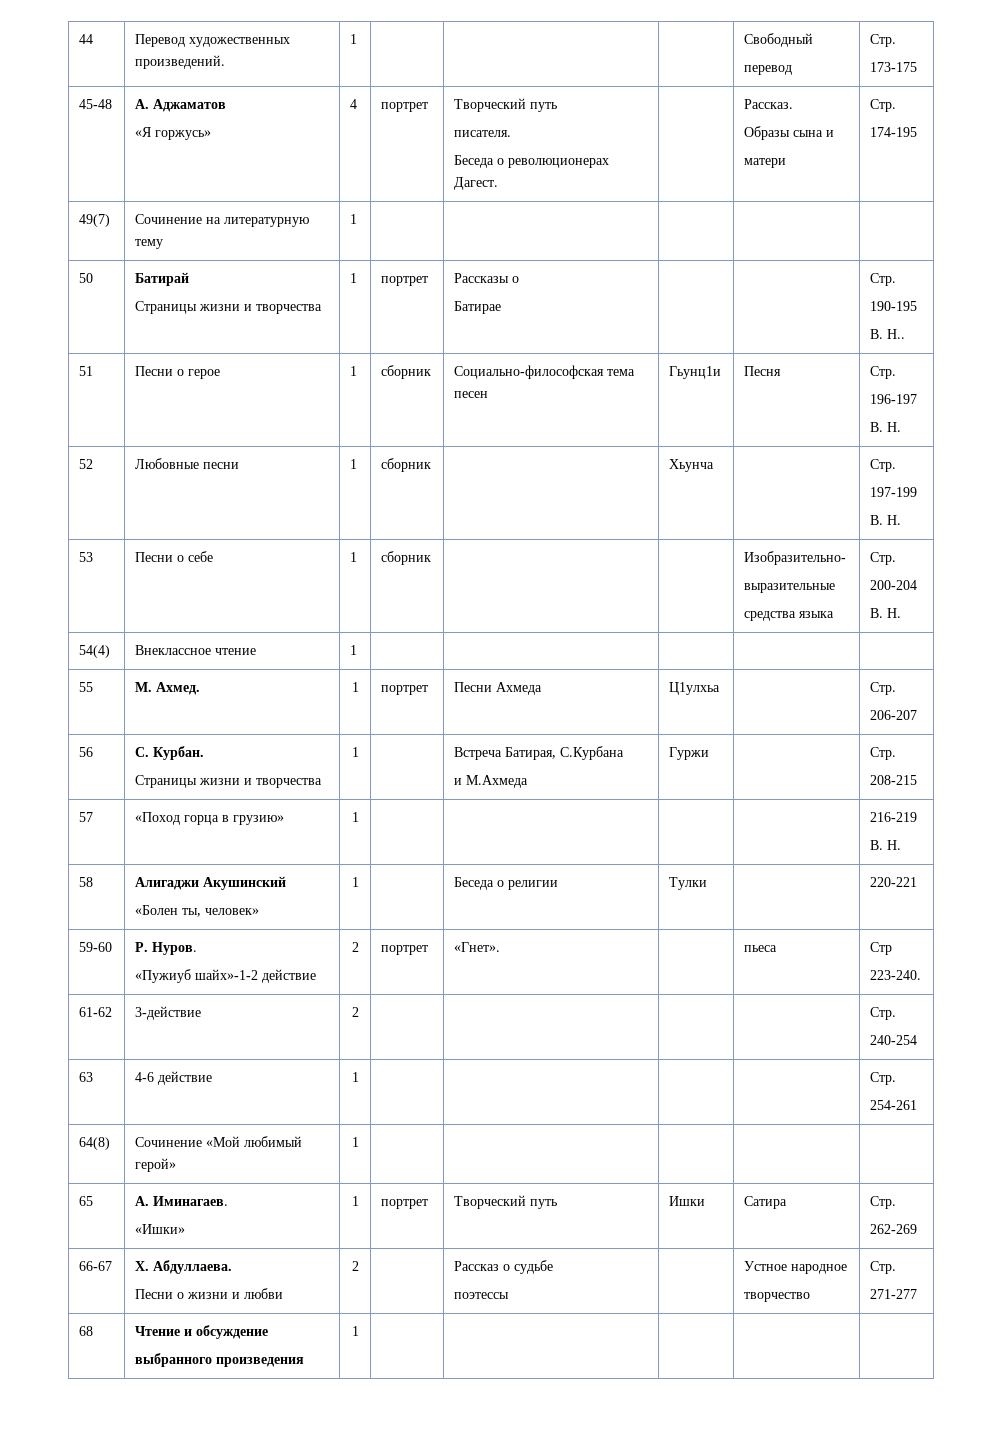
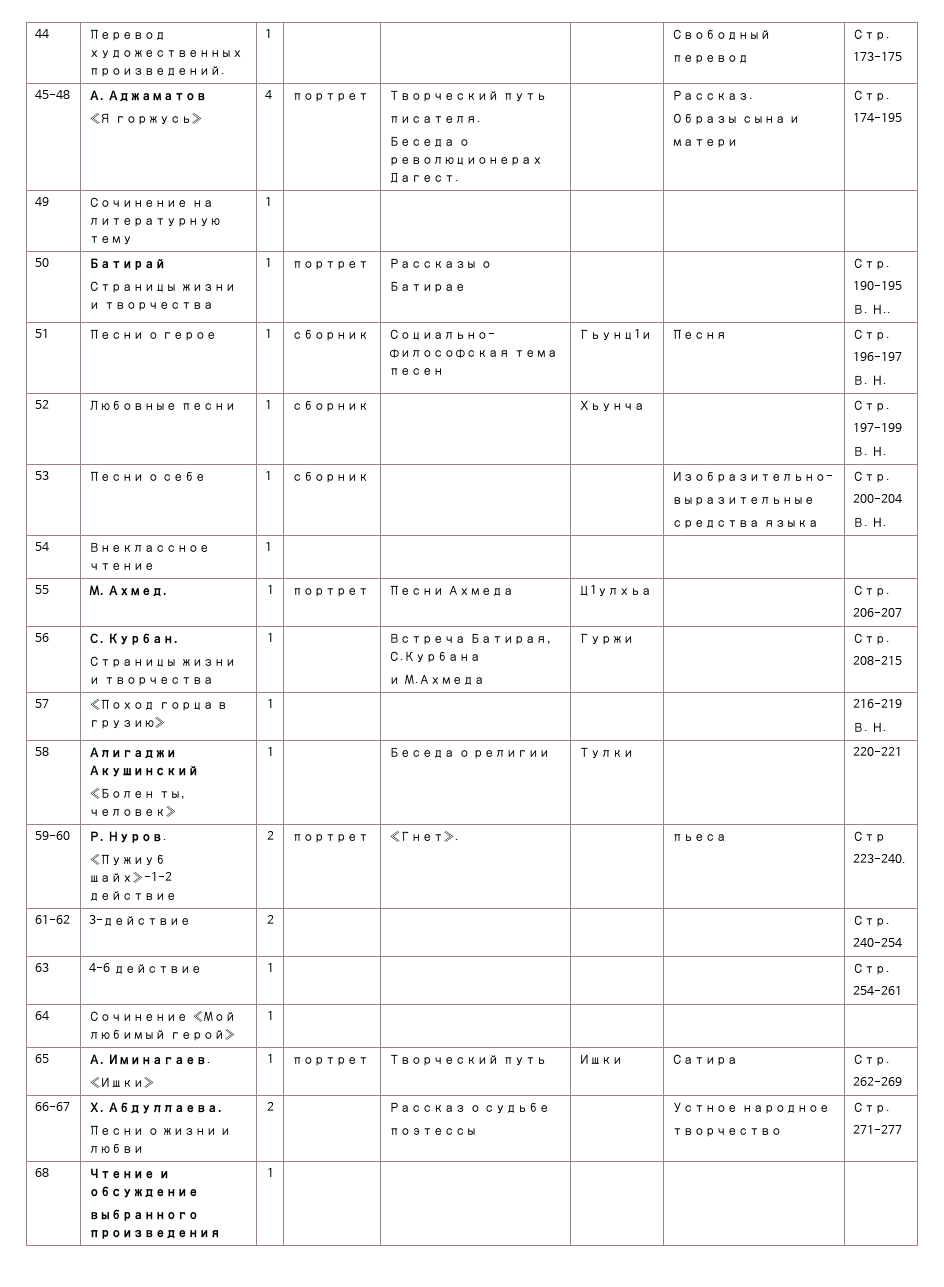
[79,214,111,227] 49(7) -> [35,197,50,207] 49
[79,645,111,658] 54(4) -> [35,542,50,552] 54
[79,1137,111,1150] 64(8) -> [35,1011,50,1021] 64

